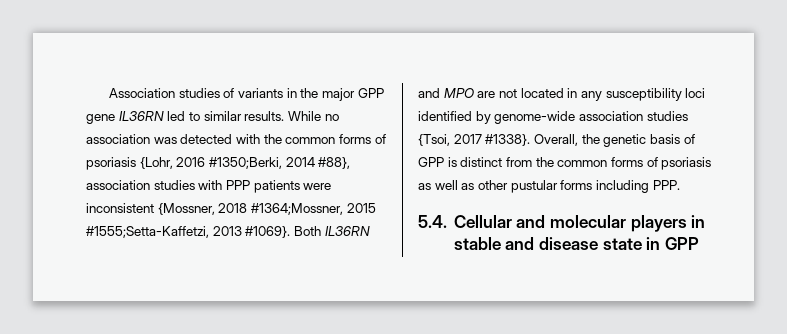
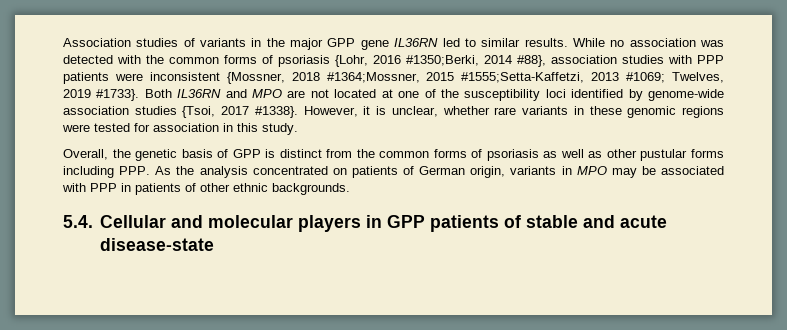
[245,226,291,238] #1069}. -> [626,72,724,83] [63,89,140,101] #1069; Twelves, 2019 #1733}.
[567,88,602,101] in any -> [381,89,459,98] at one of the
(531, 140) none -> [303,106,725,118] [62,123,298,135] However, it is unclear, whether rare variants in these genomic regions were tested for association in this study. //
(680, 185) none -> [155,166,724,178] [62,183,350,195] As the analysis concentrated on patients of German origin, variants in MPO may be associated with PPP in patients of other ethnic backgrounds.
[453,237,699,250] stable and disease state in GPP -> [386,215,667,232] [99,238,214,251] GPP patients of stable and acute disease-state

